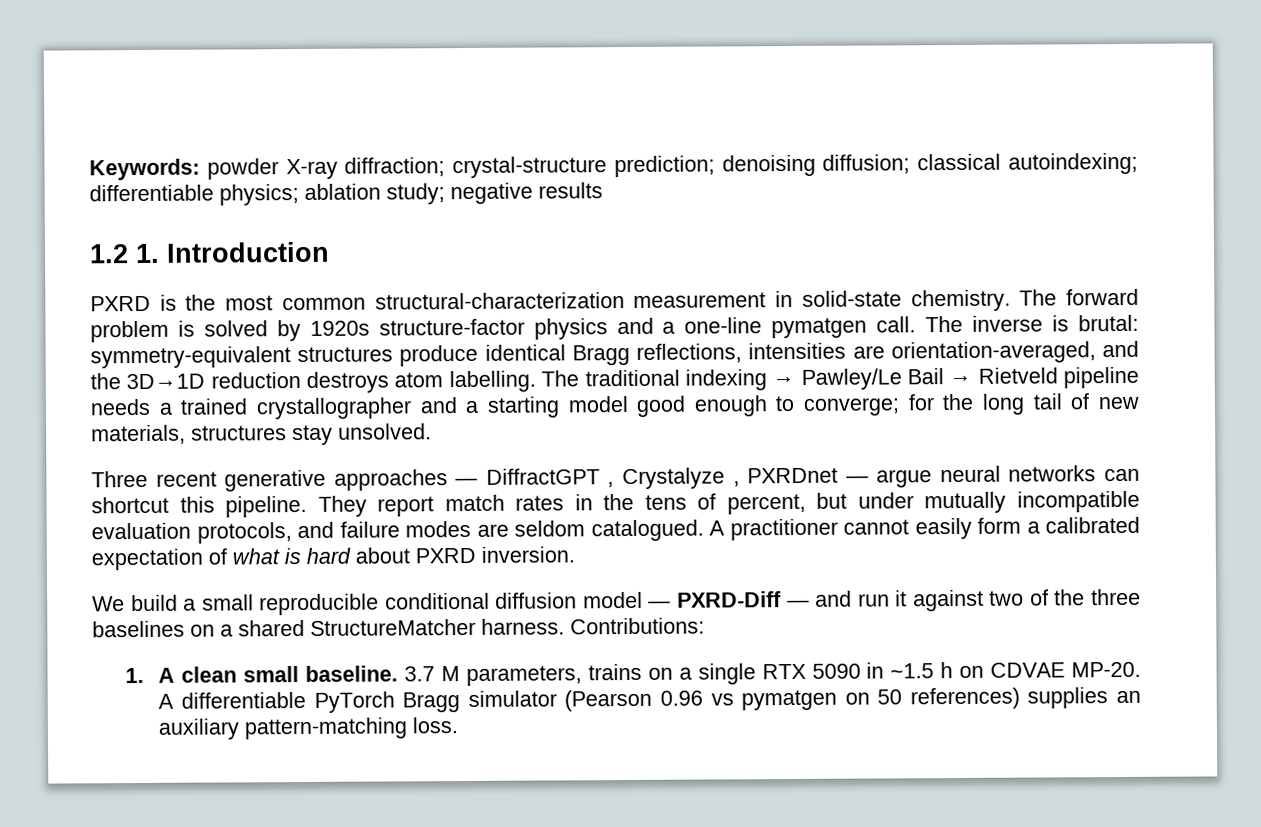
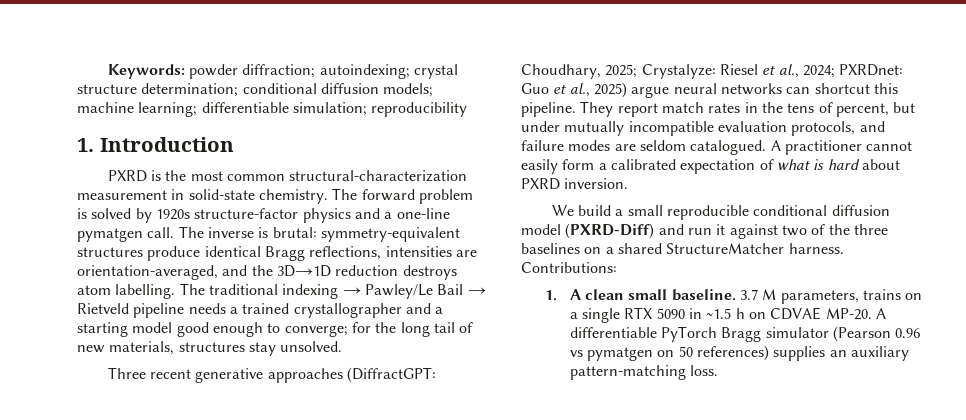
[285,152,1139,180] [89,182,603,206] [89,244,129,264] X-ray diffraction; crystal-structure prediction; denoising diffusion; classical autoindexing; differentiable physics; ablation study; negative results // 1.2 -> [242,64,458,79] [77,83,434,97] [77,102,468,117] diffraction; autoindexing; crystal structure determination; conditional diffusion models; machine learning; differentiable simulation; reproducibility //
[455,467,869,490] — DiffractGPT , Crystalyze , PXRDnet — -> [346,367,436,383] [521,64,904,79] [521,82,627,98] (DiffractGPT: Choudhary, 2025; Crystalyze: Riesel et al., 2024; PXRDnet: Guo et al., 2025)
[648,591,810,608] — PXRD-Diff — -> [565,223,655,239] (PXRD-Diff)

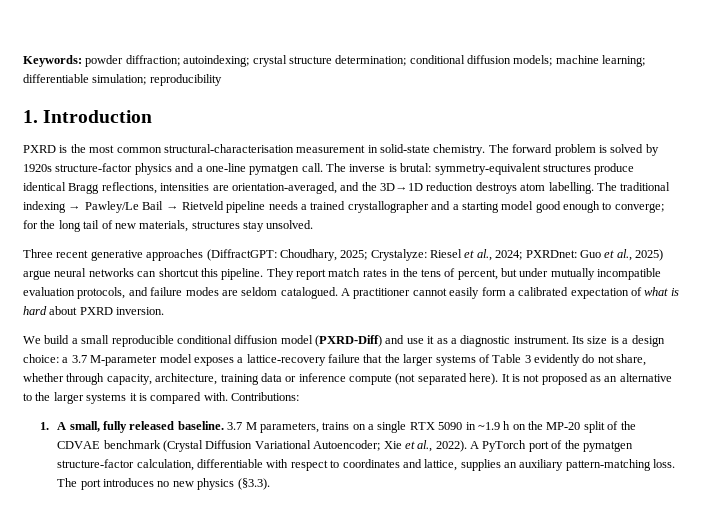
[289,170,468,182] structural-characterization -> [163,144,294,153] structural-characterisation
[687,224,888,239] [521,243,844,254] run it against two of the three baselines on a shared StructureMatcher harness. -> [406,335,665,347] [23,354,647,366] [23,373,672,385] [23,392,228,404] use it as a diagnostic instrument. Its size is a design choice: a 3.7 M-parameter model exposes a lattice-recovery failure that the larger systems of Table 3 evidently do not share, whether through capacity, architecture, training data or inference compute (not separated here). It is not proposed as an alternative to the larger systems it is compared with.
[585,289,668,300] clean small -> [69,421,175,433] small, fully released
[706,308,732,319] ~1.5 -> [477,422,500,430] ~1.9
[770,307,887,320] [569,326,921,342] [569,345,770,361] CDVAE MP-20. A differentiable PyTorch Bragg simulator (Pearson 0.96 vs pymatgen on 50 references) -> [528,421,636,433] [57,440,633,452] [57,459,458,471] the MP-20 split of the CDVAE benchmark (Crystal Diffusion Variational Autoencoder; Xie et al., 2022). A PyTorch port of the pymatgen structure-factor calculation, differentiable with respect to coordinates and lattice,
(719, 370) none -> [57,478,270,490] The port introduces no new physics (§3.3).

